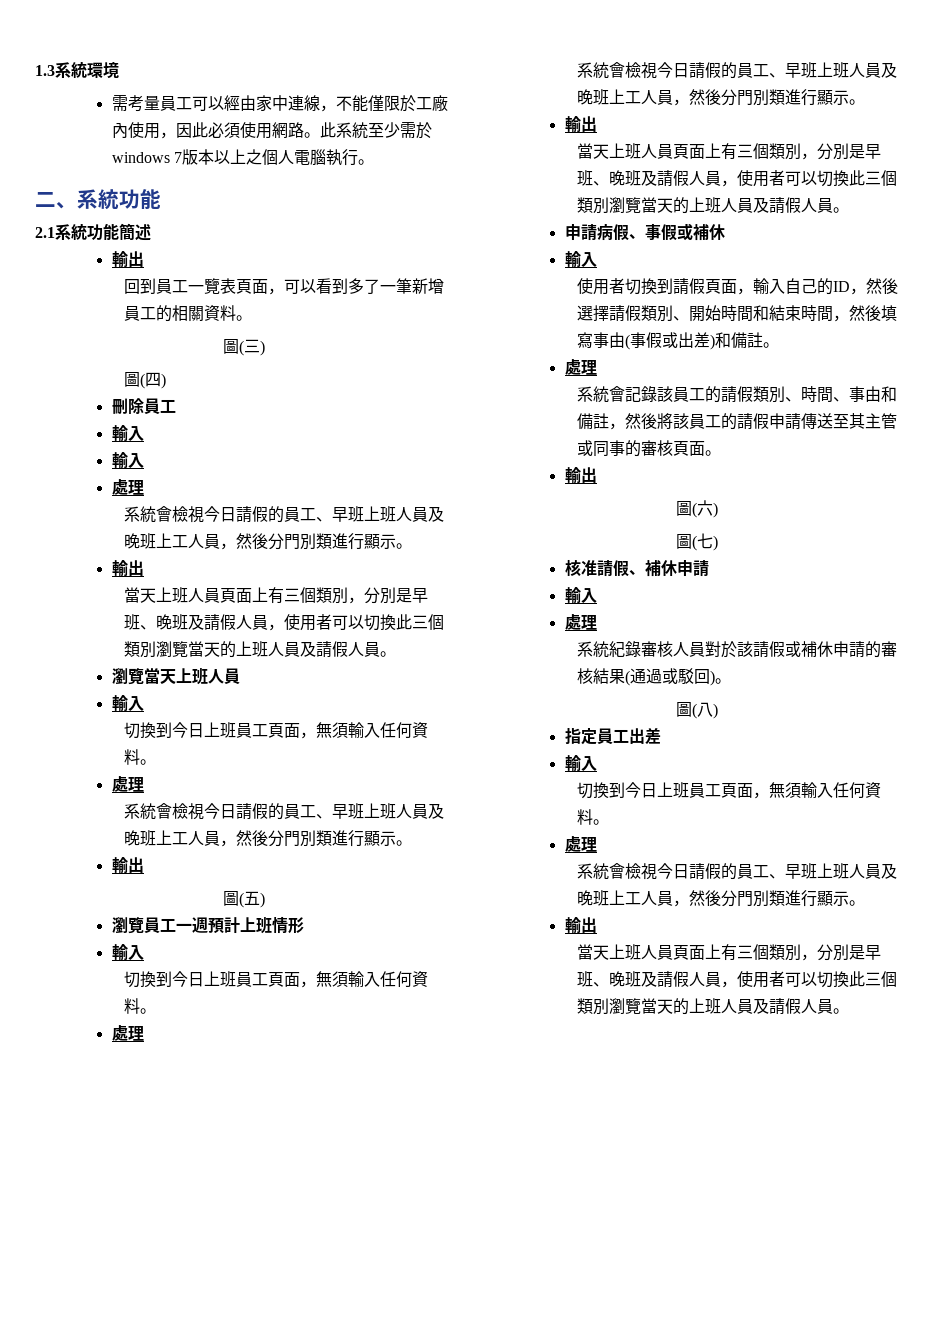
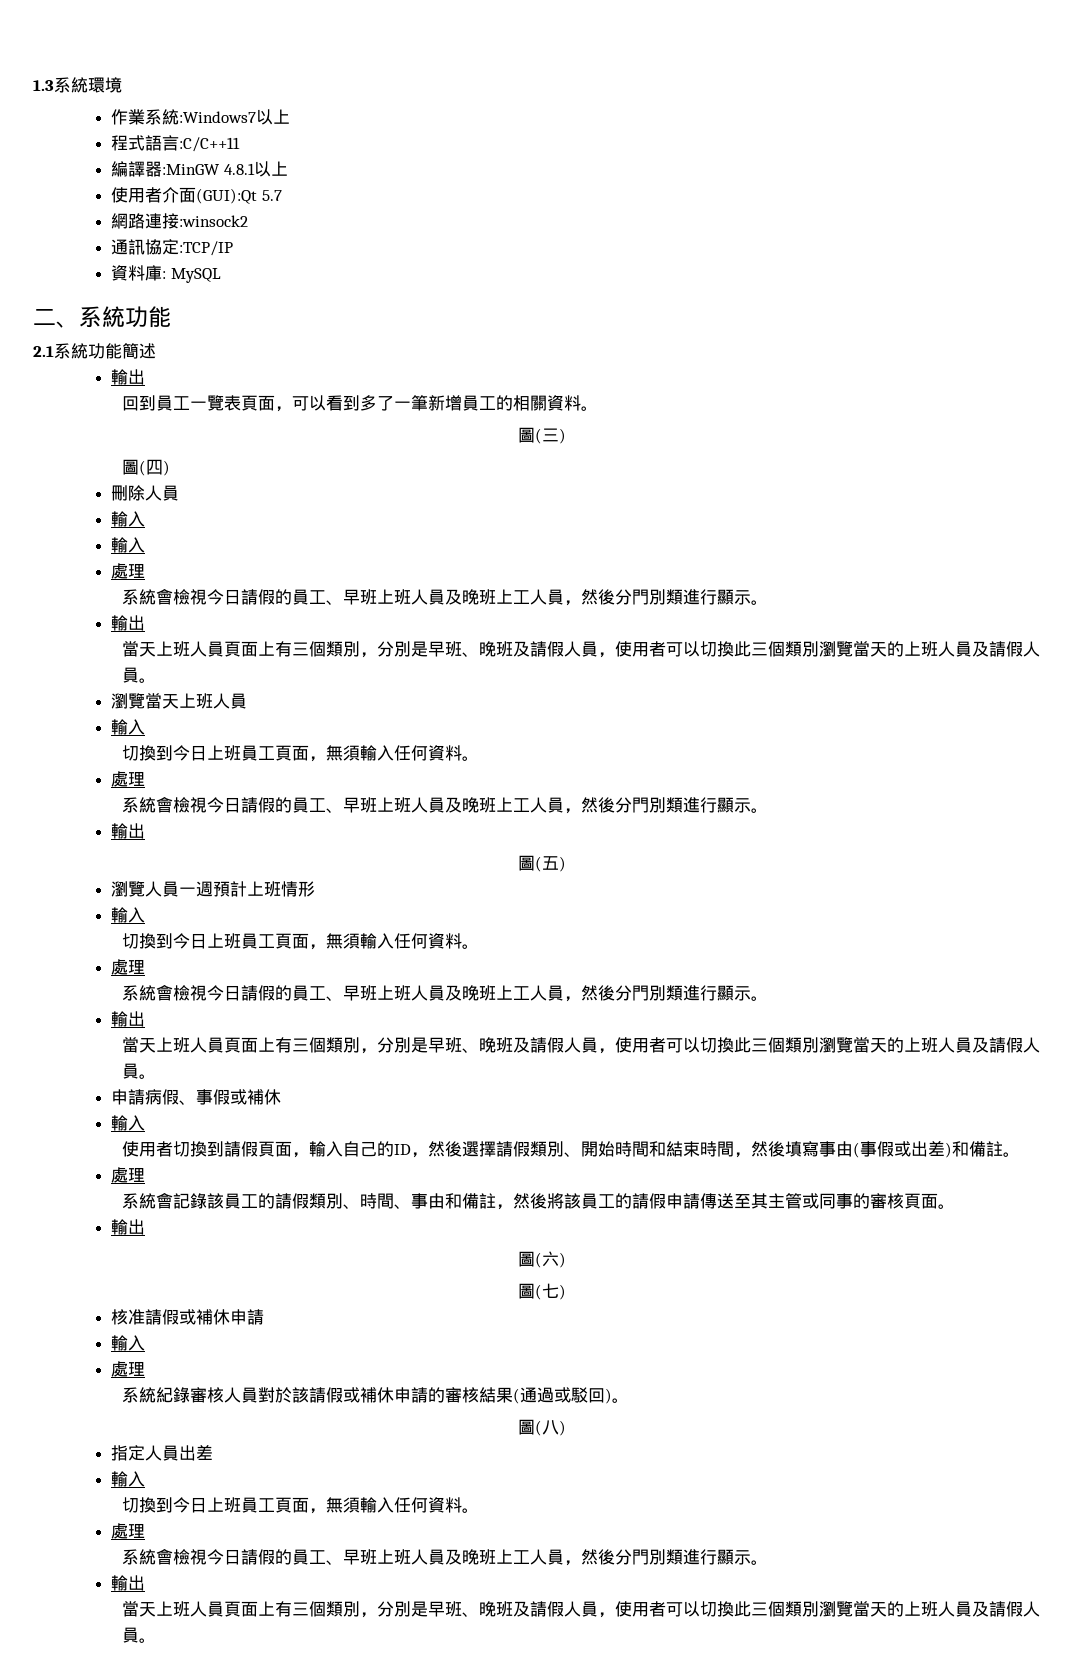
[111,95,448,112] [111,122,432,139] [111,149,374,166] 需考量員工可以經由家中連線，不能僅限於工廠內使用，因此必須使用網路。此系統至少需於windows 7版本以上之個人電腦執行。 -> [110,109,290,125] [110,135,240,152] [110,161,288,177] [110,187,282,204] [110,213,248,229] [110,239,233,256] [110,265,221,283] 作業系統:Windows7以上 // 程式語言:C/C++11 // 編譯器:MinGW 4.8.1以上 // 使用者介面(GUI):Qt 5.7 // 網路連接:winsock2 // 通訊協定:TCP/IP // 資料庫: MySQL
[143,398,176,415] 員工 -> [144,485,179,501] 人員
[143,917,176,934] 員工 -> [144,881,179,897] 人員
[628,570,645,575] 、 -> [178,1309,196,1325] 或
[596,728,629,745] 員工 -> [144,1445,179,1461] 人員

